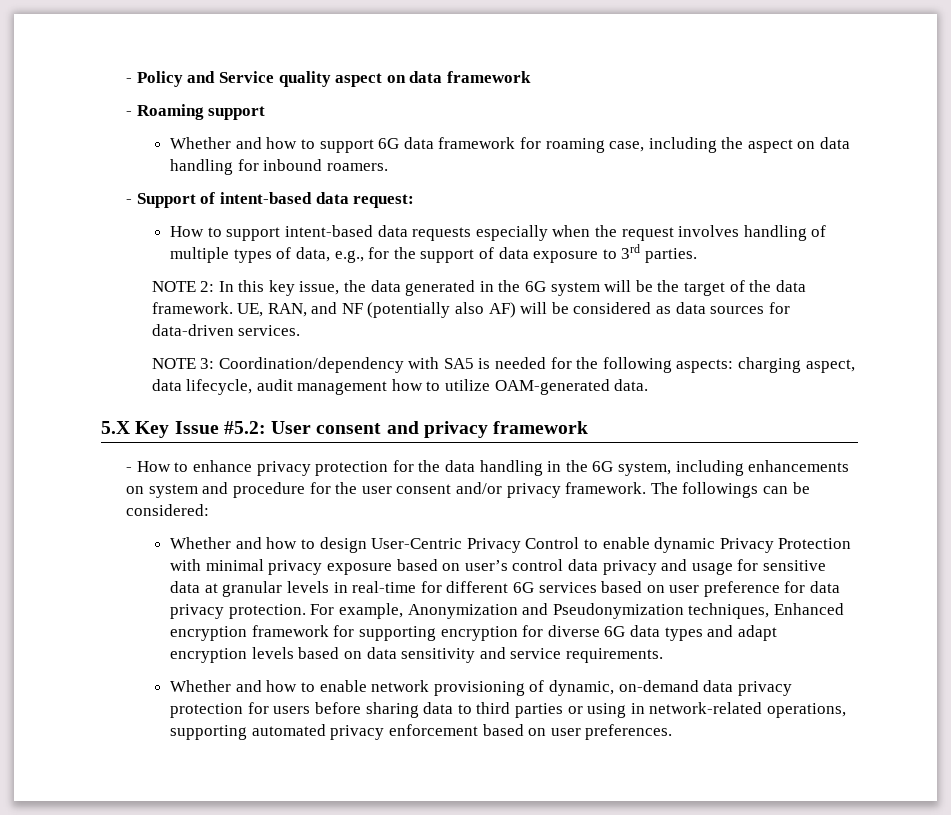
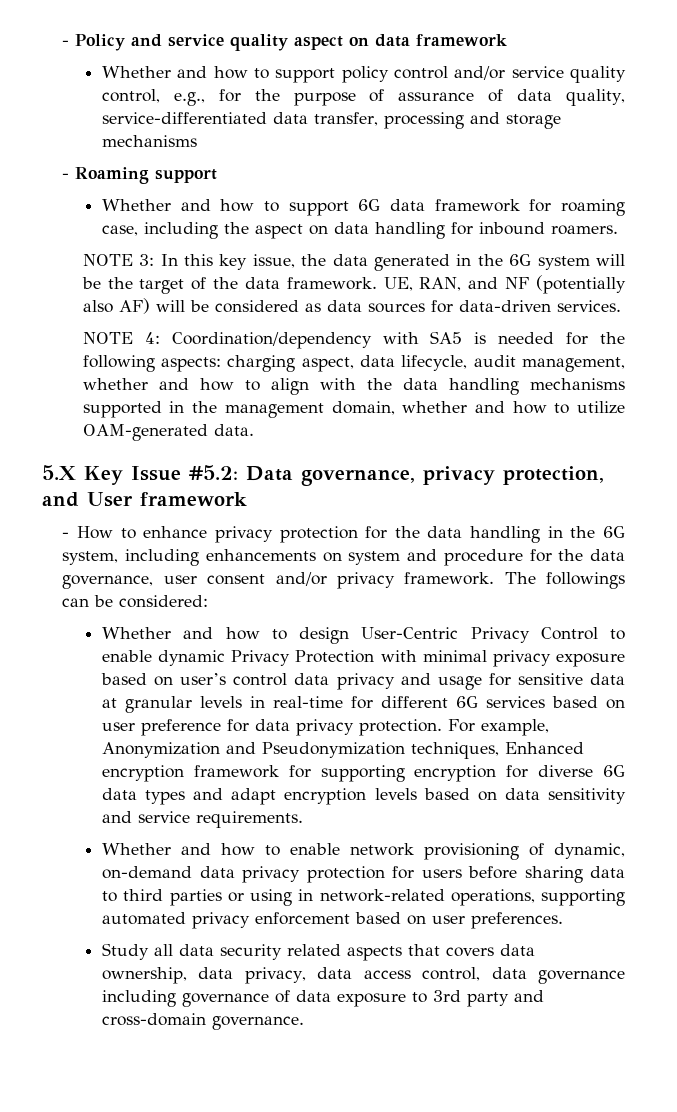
[219,71,275,83] Service -> [168,34,225,47] service
(531, 77) none -> [102,66,626,83] [102,89,626,106] [102,112,562,129] [102,135,198,147] // Whether and how to support policy control and/or service quality control, e.g., for the purpose of assurance of data quality, service-differentiated data transfer, processing and storage mechanisms
[126,192,415,208] [170,225,827,241] [170,244,697,263] [151,281,215,292] // - Support of intent-based data request: // How to support intent-based data requests especially when the request involves handling of multiple types of data, e.g., for the support of data exposure to 3rd parties. // NOTE 2: -> [82,254,155,266] // NOTE 3:
[200,358,215,369] 3: -> [144,332,160,344] 4:
[297,381,388,395] management -> [522,357,625,372] [82,378,625,395] [82,401,505,418] management, whether and how to align with the data handling mechanisms supported in the management domain, whether and
[271,421,488,438] User consent and privacy -> [246,466,604,486] [42,492,133,507] Data governance, privacy protection, and User
(358, 488) none -> [590,549,625,561] [62,575,154,589] data governance,
(673, 732) none -> [102,943,536,961] [102,967,625,984] [102,990,545,1007] [102,1013,305,1030] // Study all data security related aspects that covers data ownership, data privacy, data access control, data governance including governance of data exposure to 3rd party and cross-domain governance.

